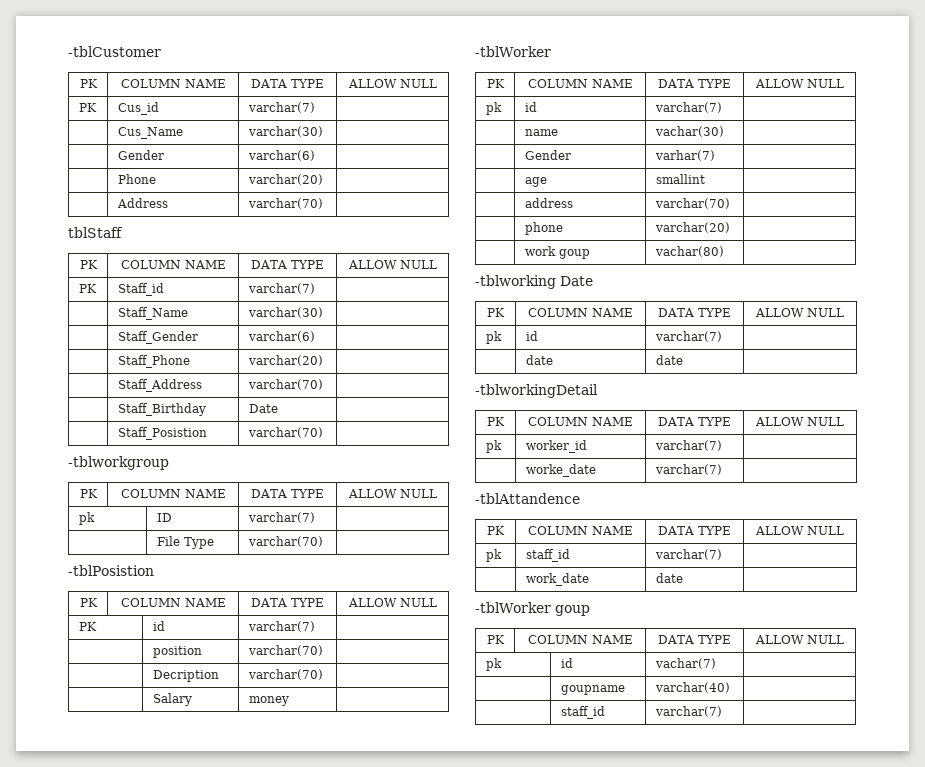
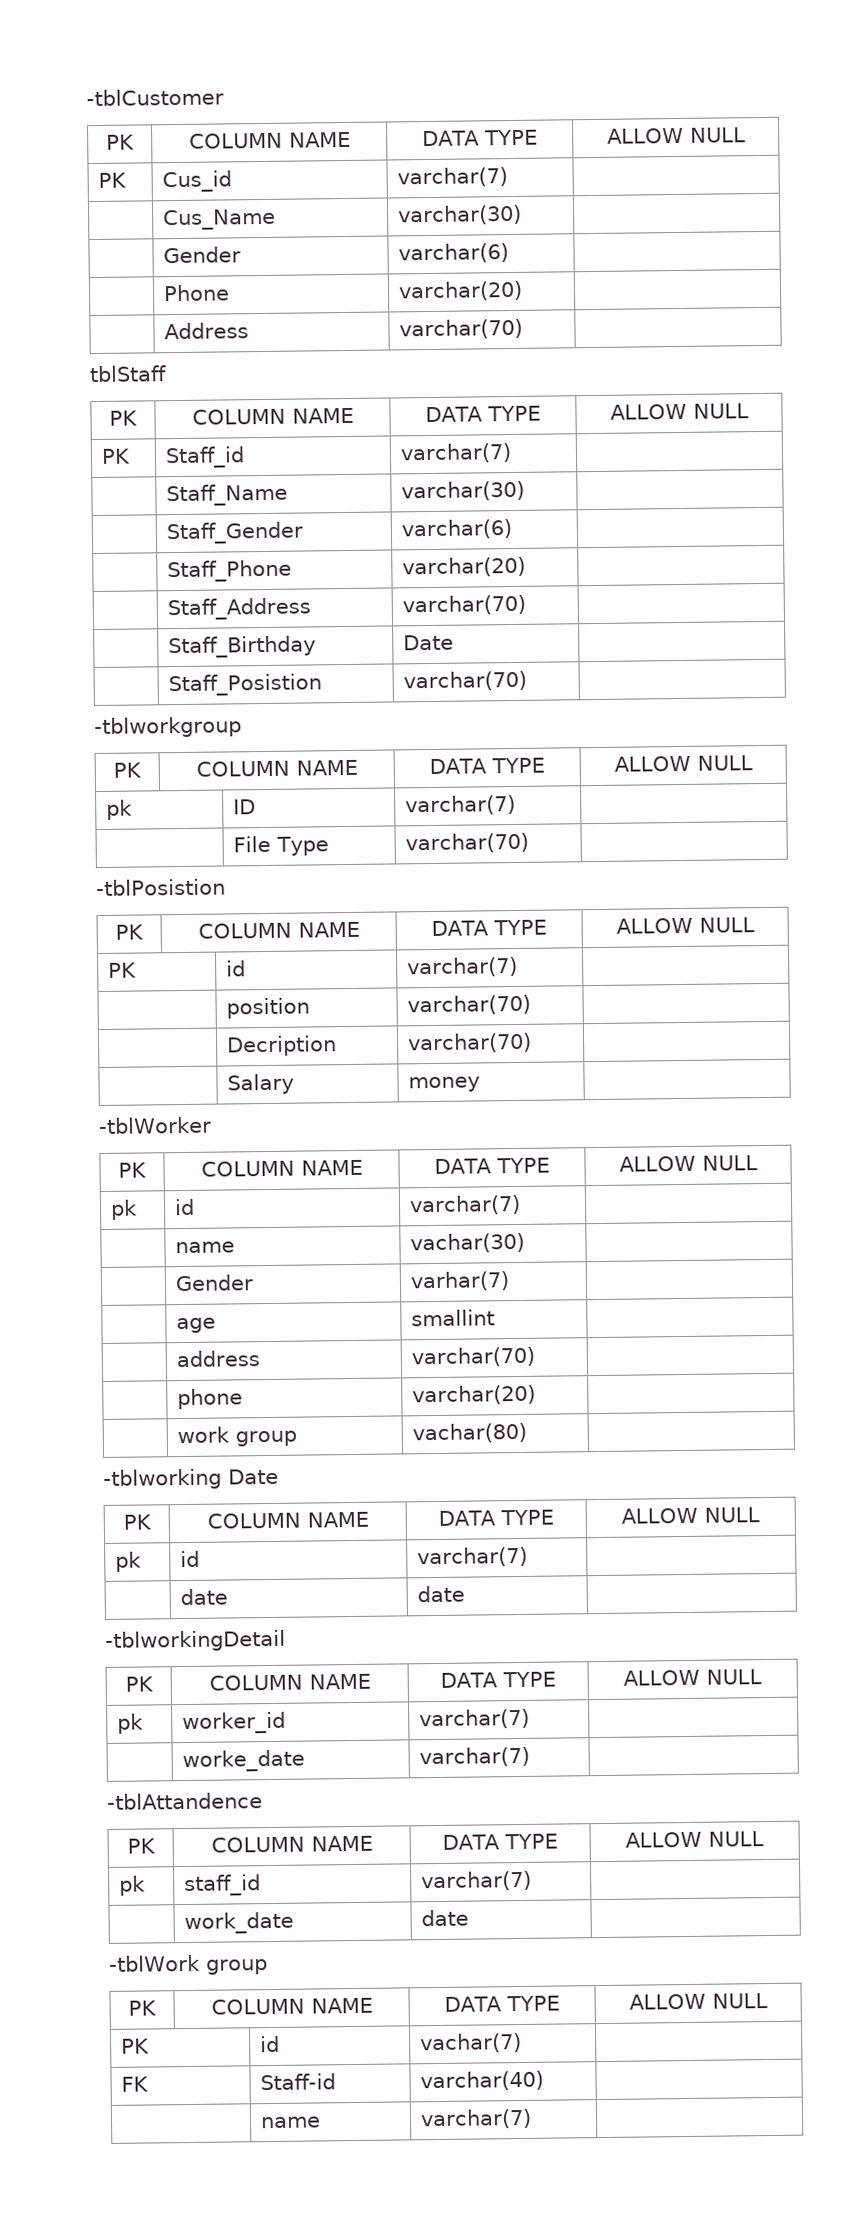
[558,249,590,259] goup -> [235,1430,298,1447] group
[475,602,590,616] [486,635,505,644] [527,635,633,644] [658,635,731,644] [754,635,844,644] [485,658,502,671] -tblWorker goup // PK | COLUMN NAME | DATA TYPE | ALLOW NULL // pk -> [109,1954,268,1975] [128,2000,157,2016] [210,1997,373,2015] [443,1995,561,2012] [628,1993,768,2010] [121,2038,151,2054] -tblWork group // PK | COLUMN NAME | DATA TYPE | ALLOW NULL // PK
[560,685,625,695] | goupname -> [121,2076,150,2092] [260,2073,337,2091] FK | Staff-id
[560,706,605,719] staff_id -> [260,2116,322,2129] name

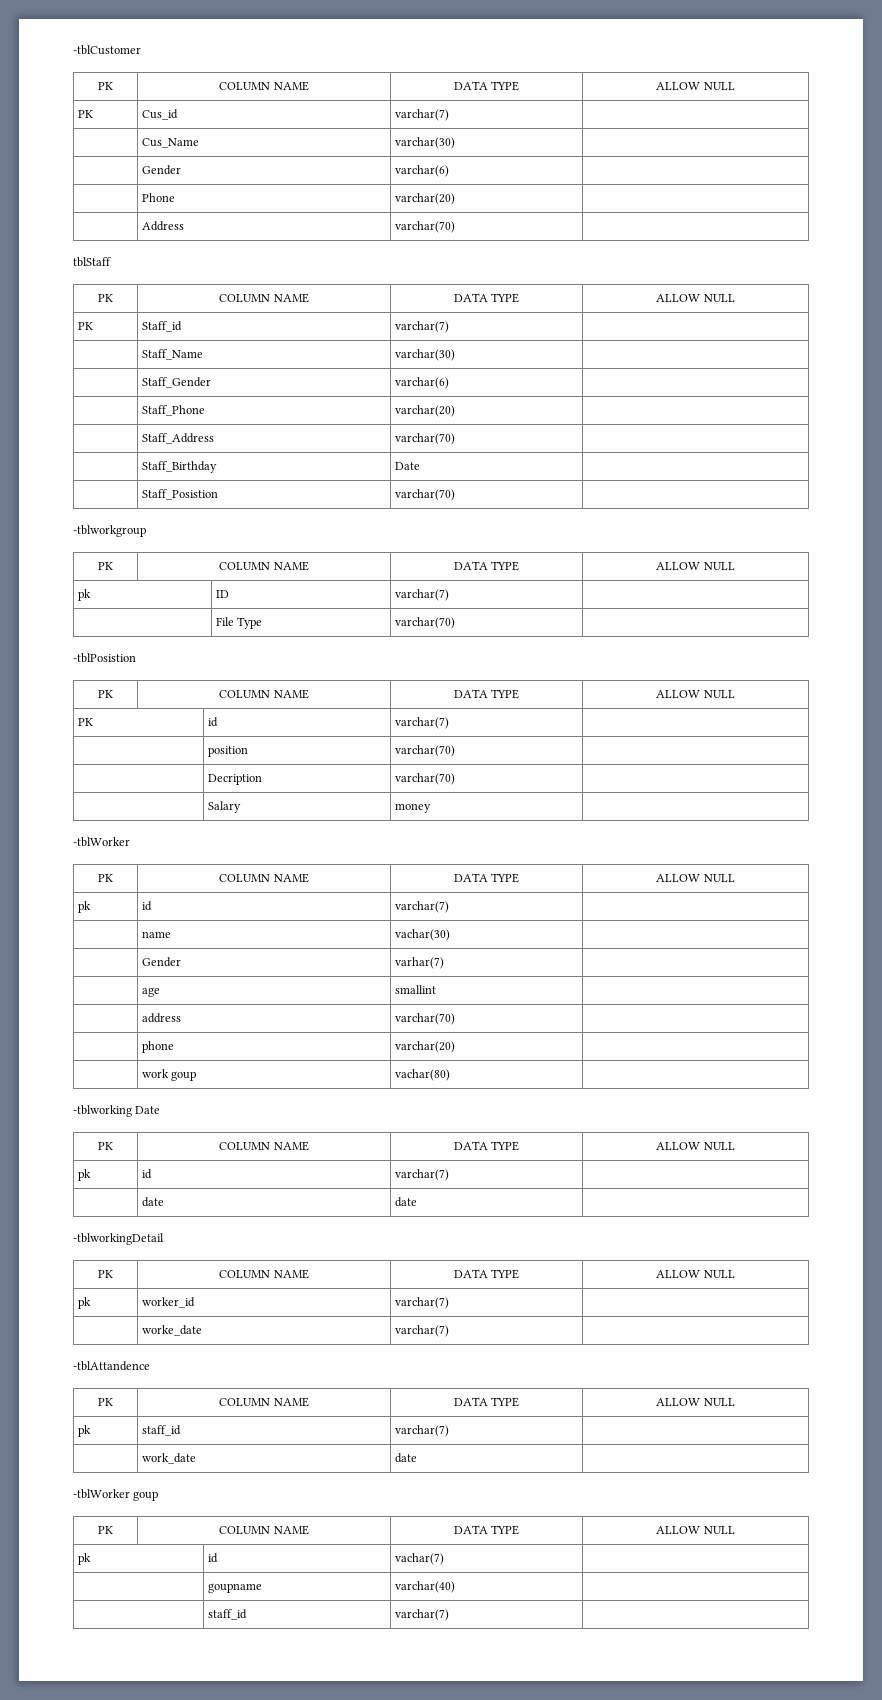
[235,1430,298,1447] group -> [171,1071,197,1081] goup
[109,1954,268,1975] [128,2000,157,2016] [210,1997,373,2015] [443,1995,561,2012] [628,1993,768,2010] [121,2038,151,2054] -tblWork group // PK | COLUMN NAME | DATA TYPE | ALLOW NULL // PK -> [73,1489,159,1501] [98,1526,113,1534] [219,1525,309,1535] [453,1525,520,1535] [656,1526,735,1534] [78,1553,92,1565] -tblWorker goup // PK | COLUMN NAME | DATA TYPE | ALLOW NULL // pk
[121,2076,150,2092] [260,2073,337,2091] FK | Staff-id -> [208,1583,263,1593] | goupname
[260,2116,322,2129] name -> [208,1609,248,1620] staff_id

